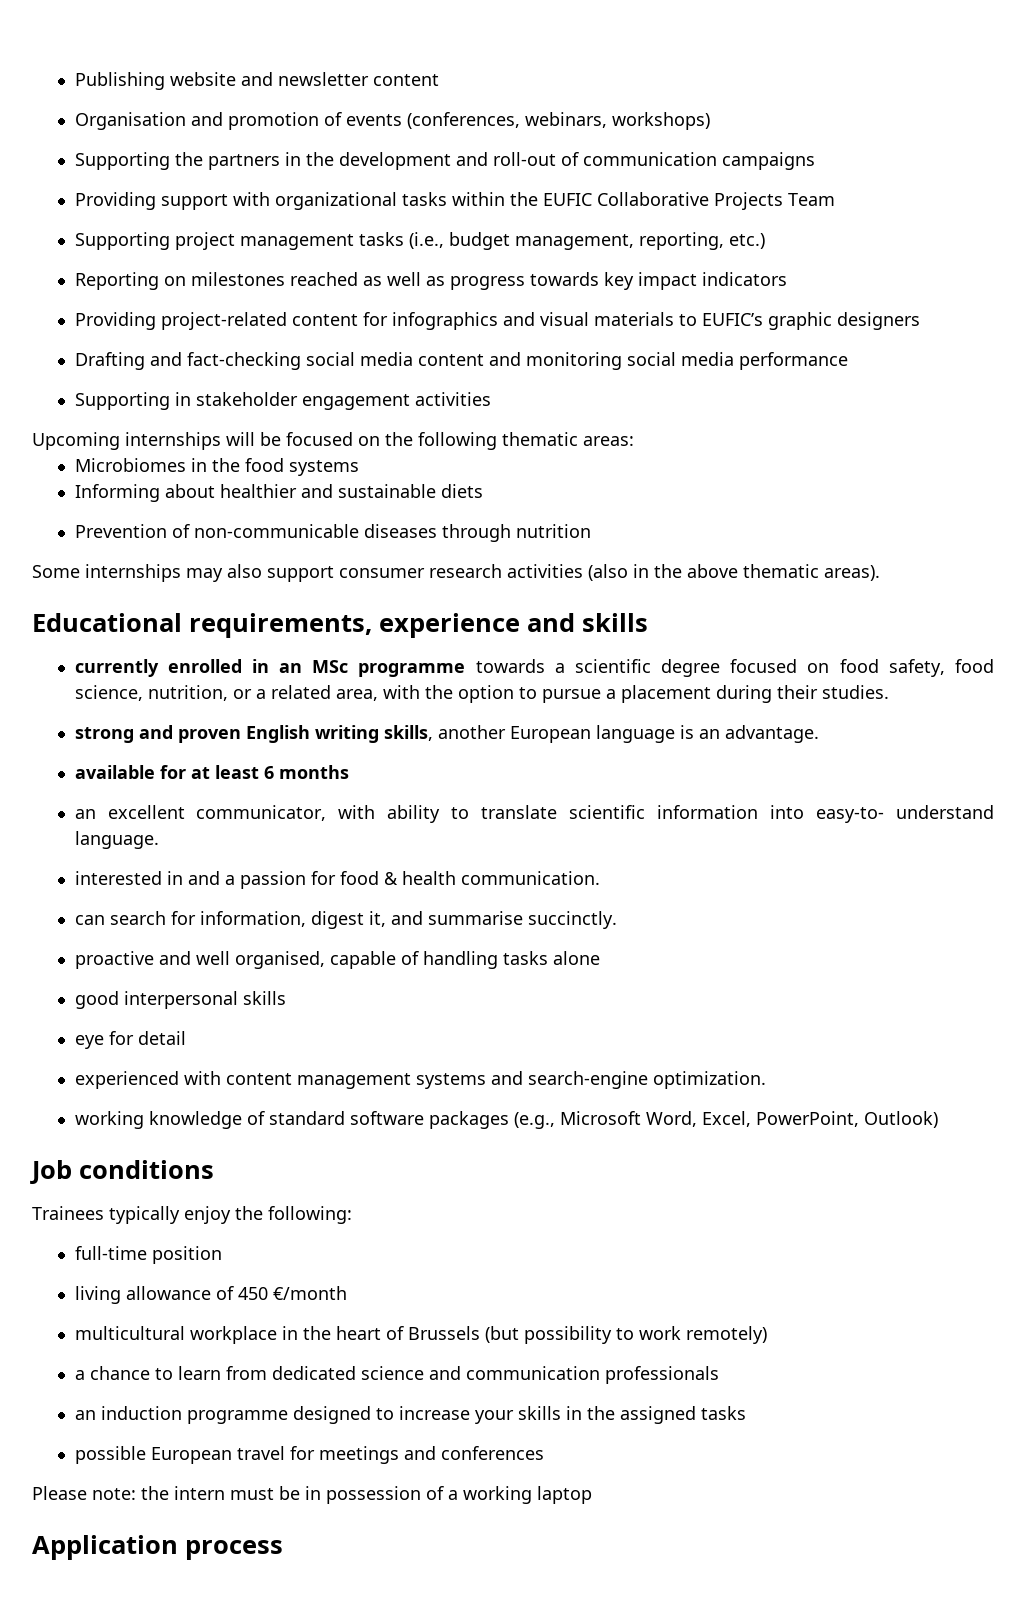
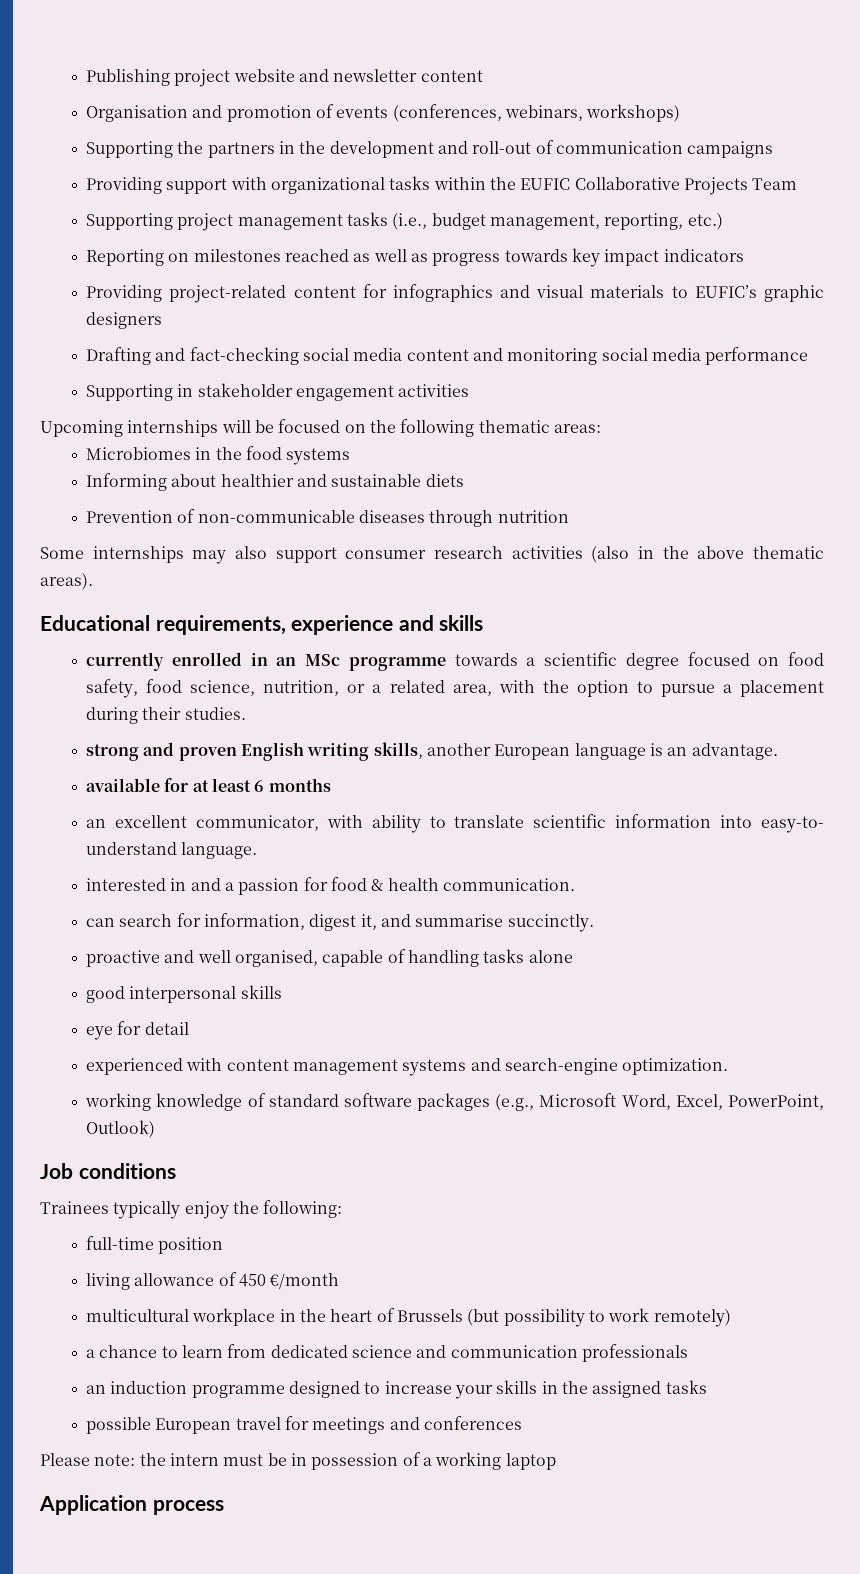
(165, 81) none -> [174,69,231,87] project

